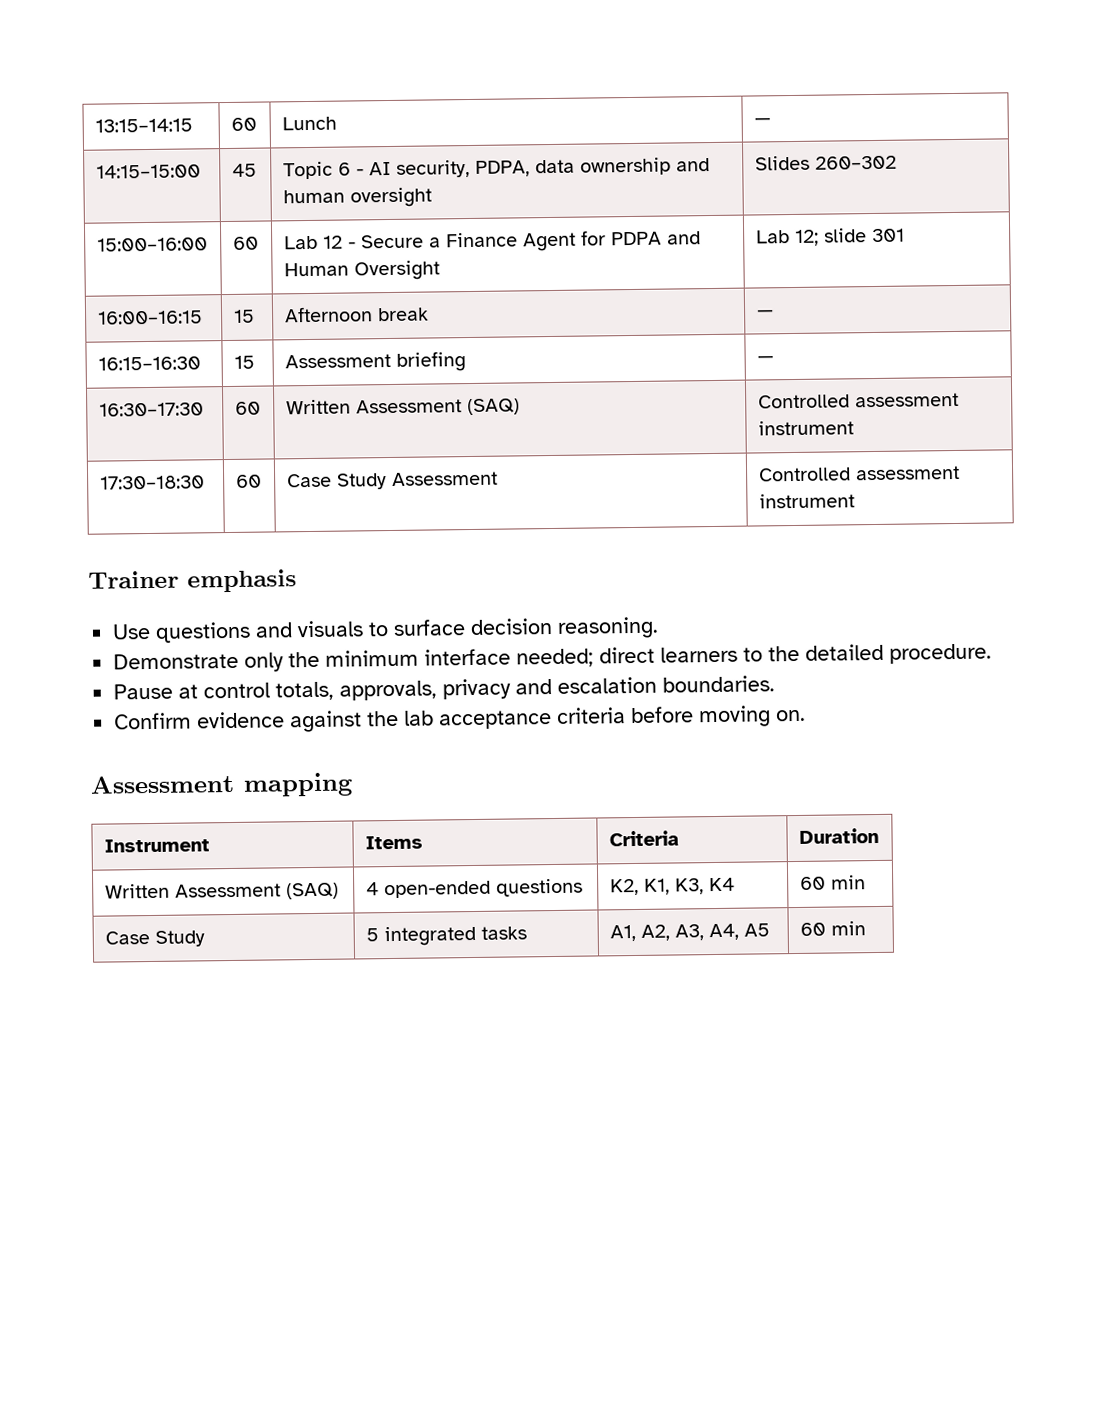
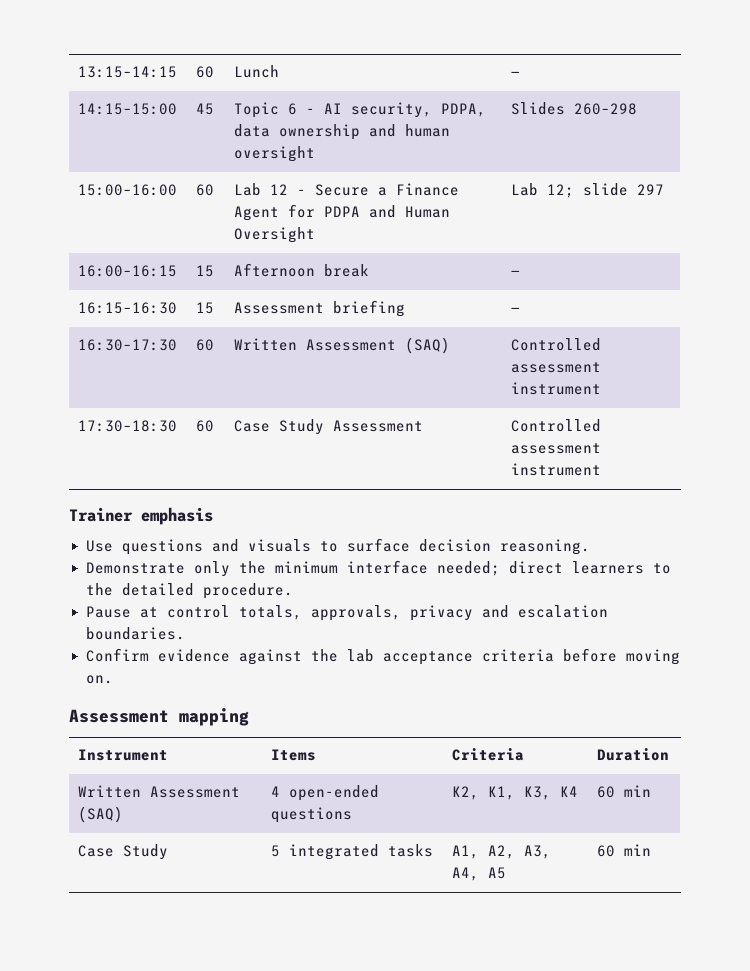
[814,155,897,170] 260–302 -> [574,103,638,115] 260–298
[871,228,905,243] 301 -> [637,184,665,195] 297

